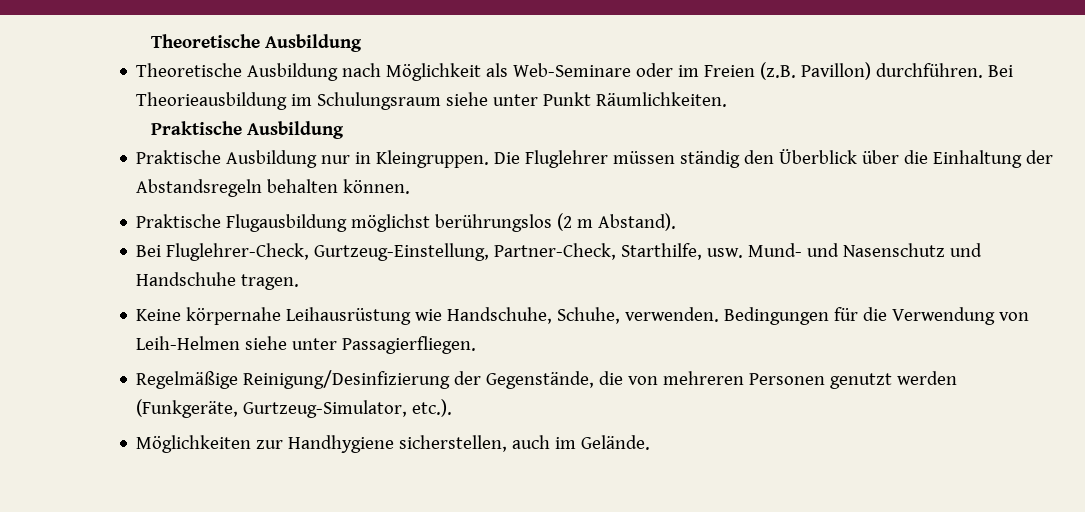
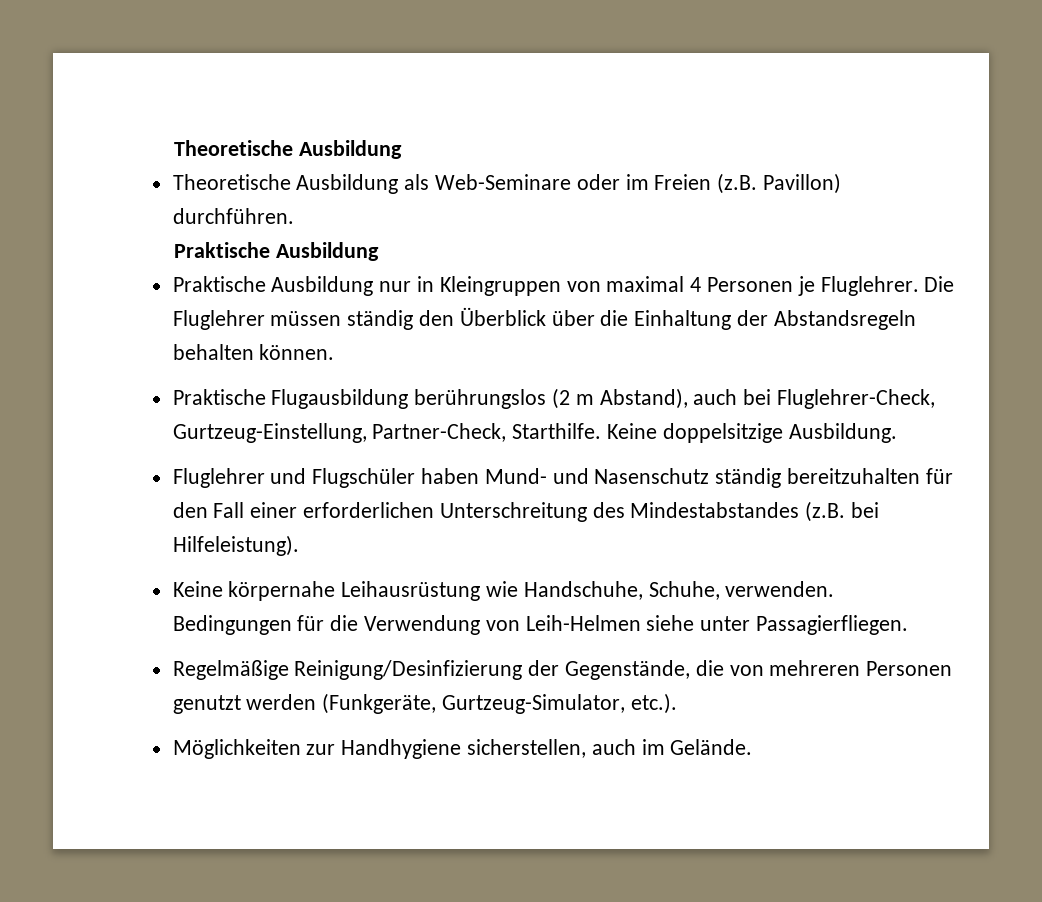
[342,63,482,81] nach Möglichkeit -> (399, 184) none
[988,65,1014,77] [136,92,728,110] Bei Theorieausbildung im Schulungsraum siehe unter Punkt Räumlichkeiten. -> (294, 216) none
[376,150,490,168] Kleingruppen. -> [439,276,919,296] Kleingruppen von maximal 4 Personen je Fluglehrer.
[351,214,431,232] möglichst -> (409, 399) none
[598,213,677,231] [136,243,983,261] [136,272,300,290] Abstand). // Bei Fluglehrer-Check, Gurtzeug-Einstellung, Partner-Check, Starthilfe, usw. Mund- und Nasenschutz und Handschuhe tragen. -> [599,388,936,409] [172,423,897,443] [172,468,953,488] [172,501,880,522] [172,535,299,556] Abstand), auch bei Fluglehrer-Check, Gurtzeug-Einstellung, Partner-Check, Starthilfe. Keine doppelsitzige Ausbildung. // Fluglehrer und Flugschüler haben Mund- und Nasenschutz ständig bereitzuhalten für den Fall einer erforderlichen Unterschreitung des Mindestabstandes (z.B. bei Hilfeleistung).

